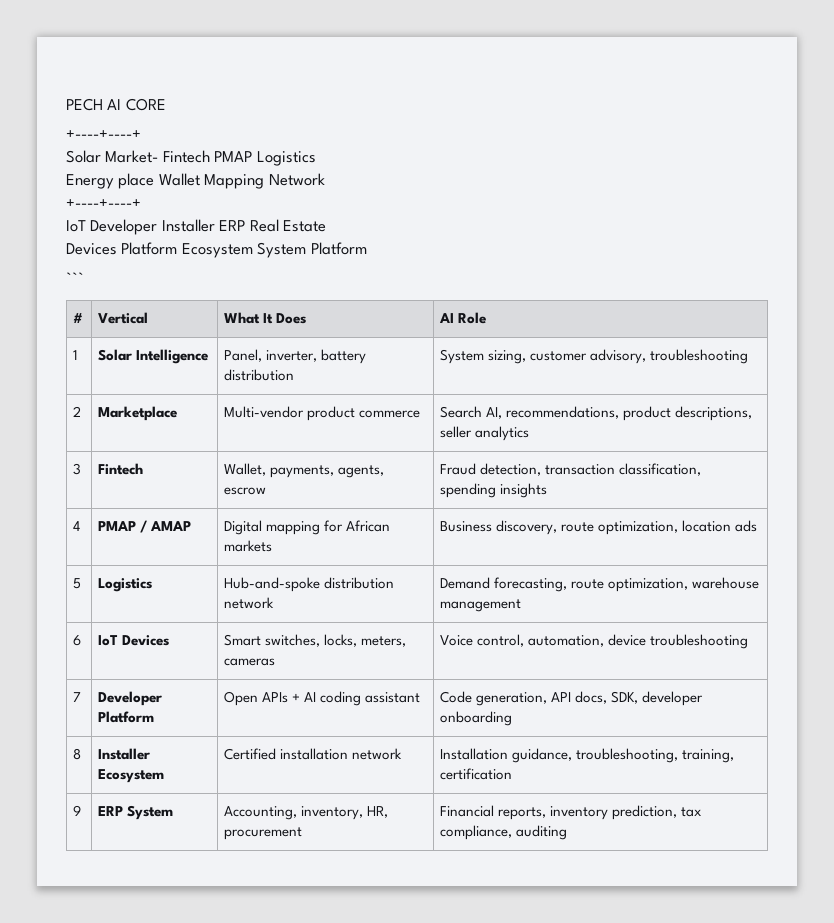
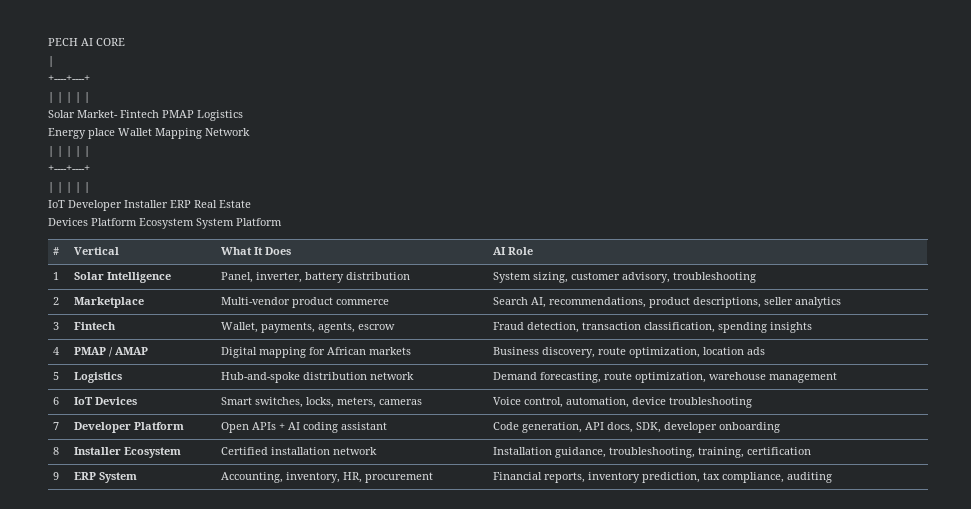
[66,130,141,139] // +----+----+ -> [48,56,54,67] [48,75,90,82] [48,92,90,103] // | // +----+----+ // | | | | |
[66,199,141,208] +----+----+ -> [48,146,90,157] [48,165,90,172] [48,182,90,193] | | | | | // +----+----+ // | | | | |
[66,272,84,283] // ``` -> (282, 222) none

